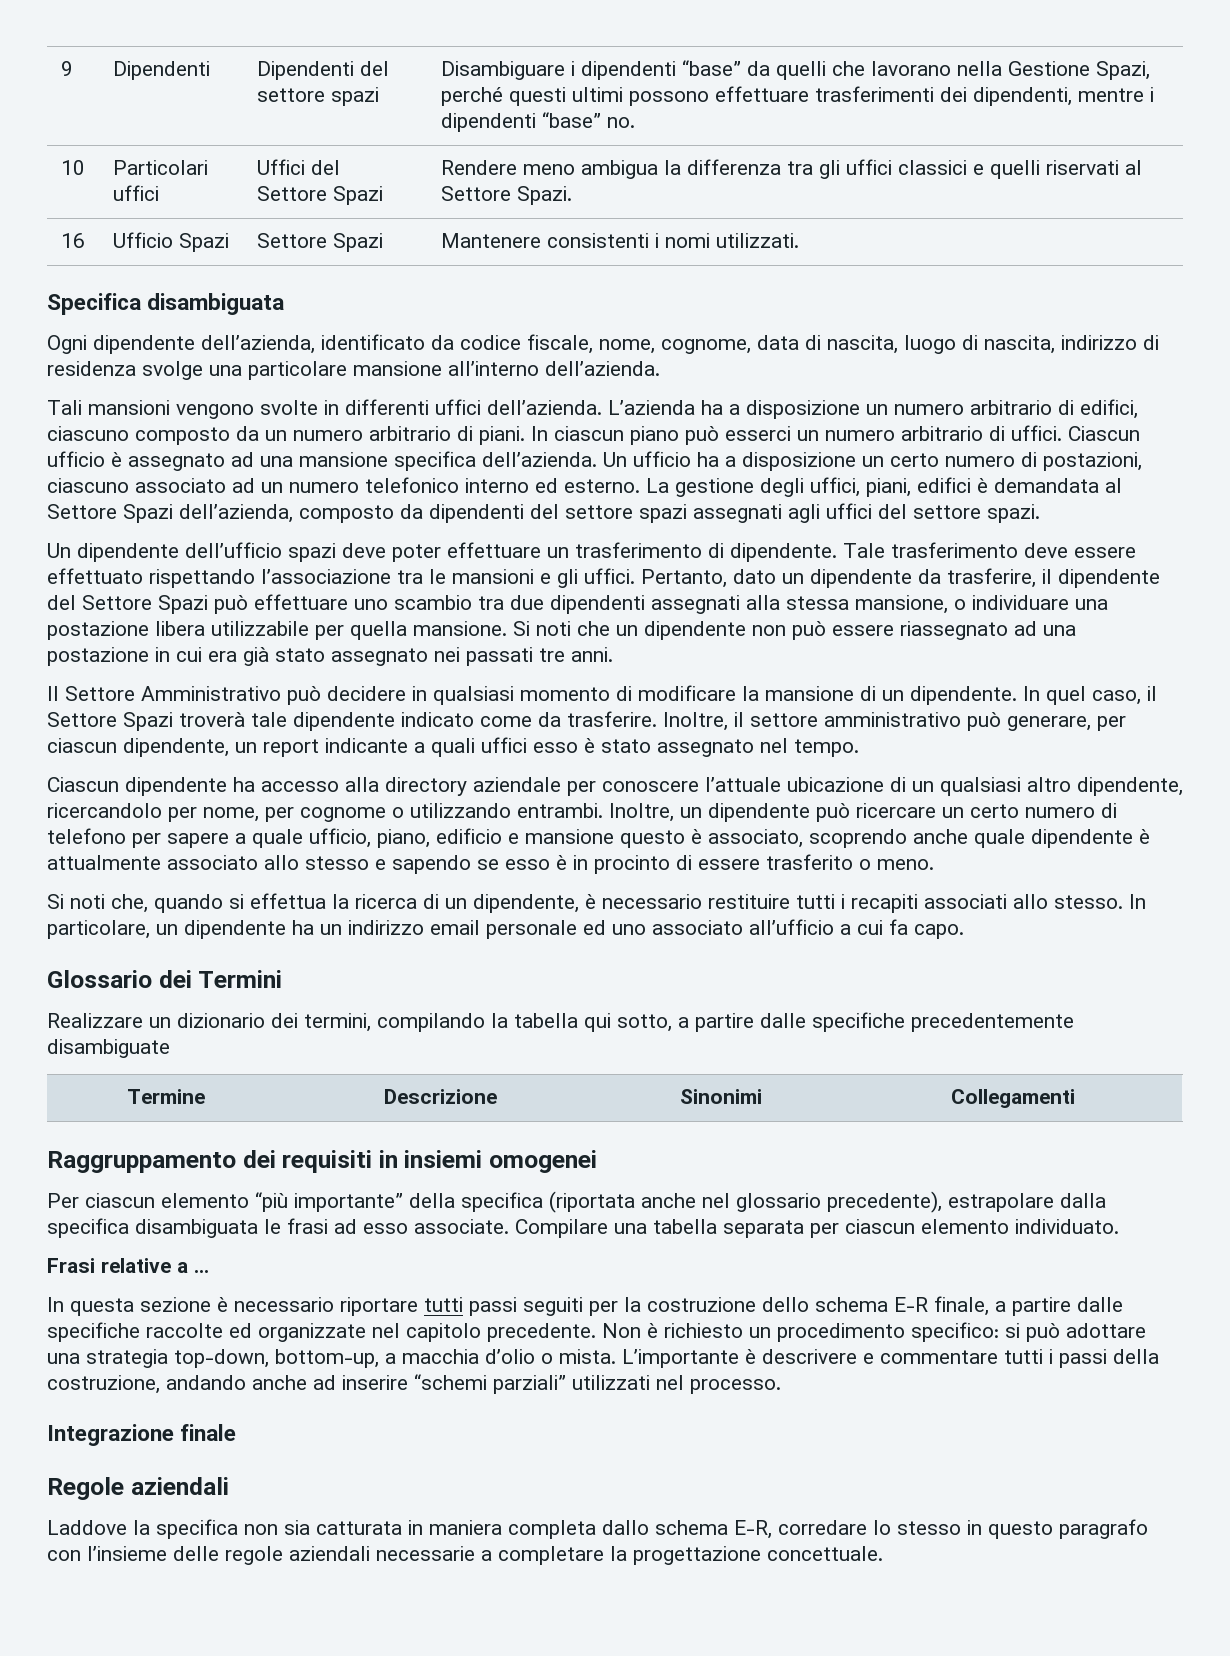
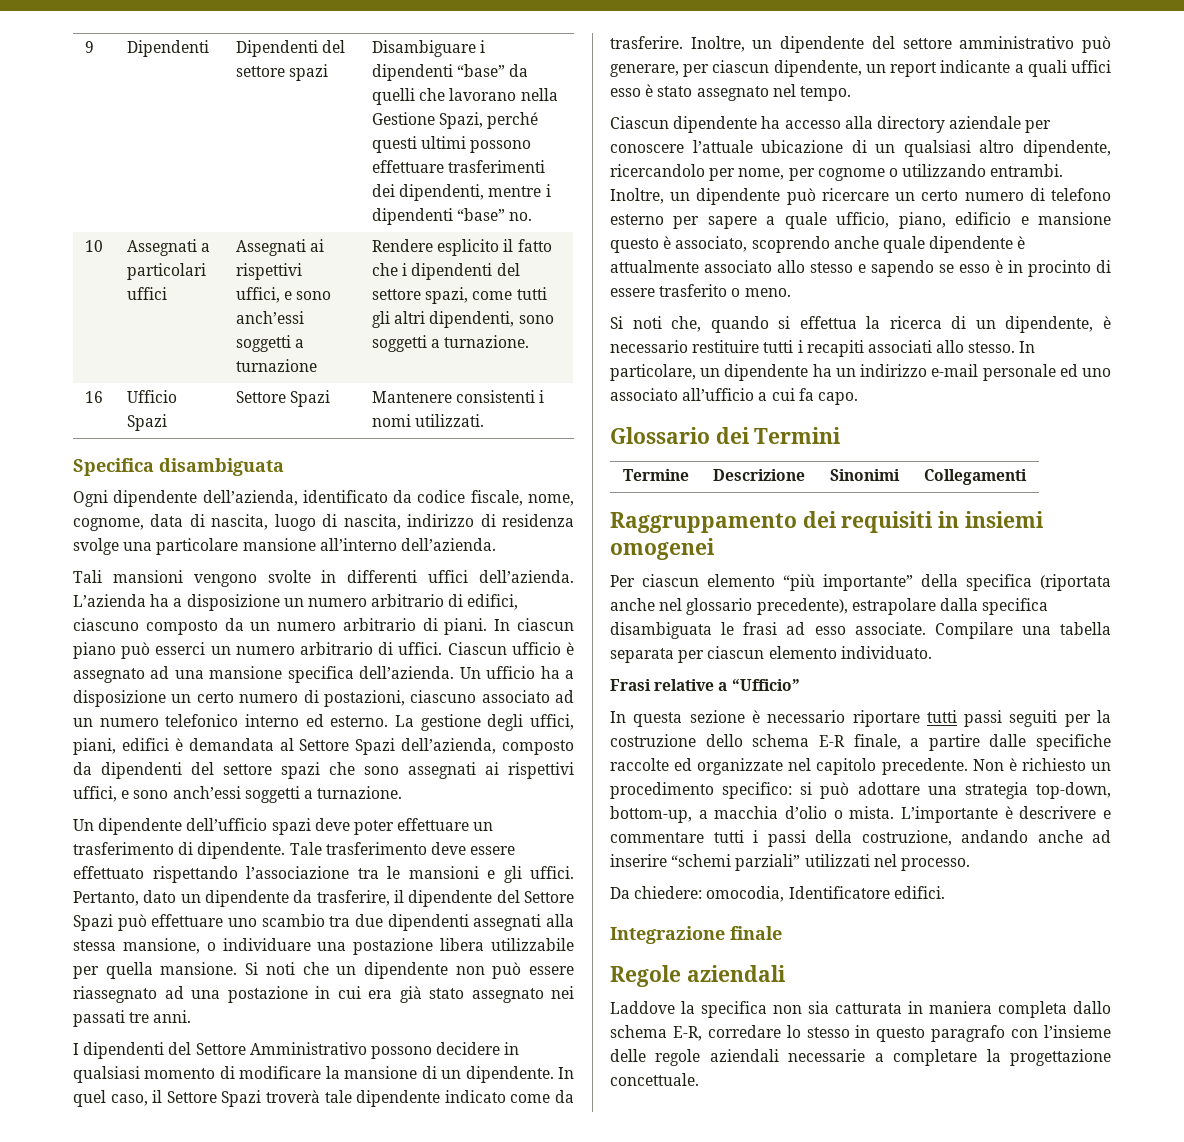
[112,160,208,175] [112,185,159,201] [256,159,340,175] [256,186,383,205] [440,159,1142,179] [440,186,572,205] Particolari uffici | Uffici del Settore Spazi | Rendere meno ambigua la differenza tra gli uffici classici e quelli riservati al Settore Spazi. -> [126,239,211,256] [126,263,206,280] [126,287,167,300] [235,239,325,256] [235,263,302,280] [235,287,332,303] [235,311,304,324] [235,335,305,352] [235,359,317,372] [371,239,552,256] [371,263,520,280] [371,287,547,304] [371,311,554,328] [371,335,530,352] Assegnati a particolari uffici | Assegnati ai rispettivi uffici, e sono anch’essi soggetti a turnazione | Rendere esplicito il fatto che i dipendenti del settore spazi, come tutti gli altri dipendenti, sono soggetti a turnazione.
[693,503,1040,523] assegnati agli uffici del settore spazi. -> [329,762,574,779] [73,786,403,803] che sono assegnati ai rispettivi uffici, e sono anch’essi soggetti a turnazione.
[47,686,59,701] Il -> [73,1042,192,1059] I dipendenti del
[287,686,321,705] può -> [370,1046,432,1059] possono
[734,712,744,727] il -> [752,36,895,53] un dipendente del
(126, 836) none -> [610,214,664,225] esterno
[430,920,480,935] email -> [931,364,979,377] e-mail
[47,1012,1074,1032] [47,1039,170,1058] // Realizzare un dizionario dei termini, compilando la tabella qui sotto, a partire dalle specifiche precedentemente disambiguate -> (842, 435) none
[194,1270,209,1273] ... -> [731,679,800,691] “Ufficio”
(781, 1386) none -> [610,886,945,902] // Da chiedere: omocodia, Identificatore edifici.

